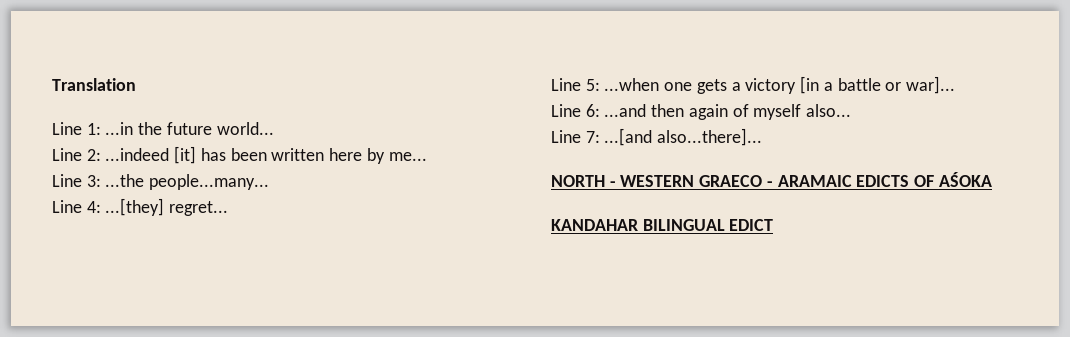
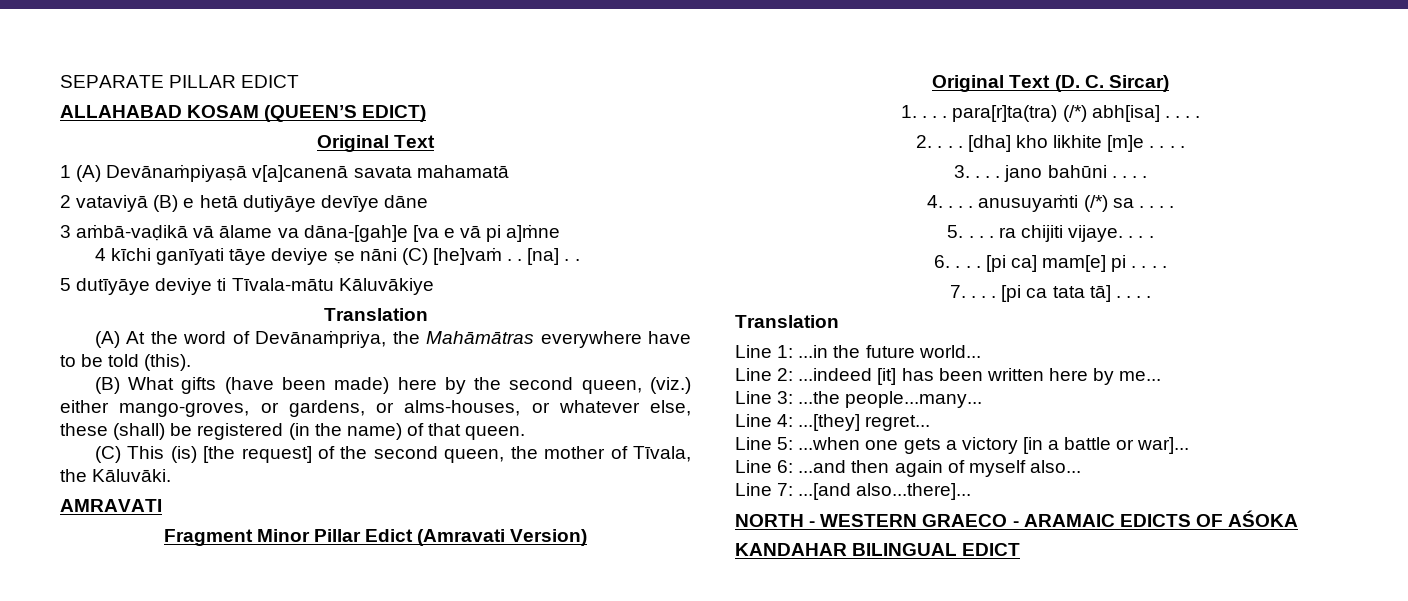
(52, 84) none -> [60,75,300,88] [60,105,427,122] [316,135,436,152] [60,164,509,182] [60,195,428,212] [60,224,561,242] [94,247,580,265] [60,278,434,295] [323,308,428,321] [94,330,691,348] [60,354,192,371] [94,377,691,394] [60,400,691,417] [60,423,526,440] [94,446,692,463] [60,469,172,482] [60,499,162,512] [163,529,588,546] [932,75,1169,92] [900,105,1201,122] [916,135,1185,152] [953,165,1148,182] [926,194,1175,212] [947,225,1154,242] [934,255,1167,272] [949,285,1152,302] SEPARATE PILLAR EDICT // ALLAHABAD KOSAM (QUEEN’S EDICT) // Original Text // 1 (A) Devānaṁpiyaṣā v[a]canenā savata mahamatā // 2 vataviyā (B) e hetā dutiyāye devīye dāne // 3 aṁbā-vaḍikā vā ālame va dāna-[gah]e [va e vā pi a]ṁne // 4 kīchi ganīyati tāye deviye ṣe nāni (C) [he]vaṁ . . [na] . . // 5 dutīyāye deviye ti Tīvala-mātu Kāluvākiye // Translation // (A) At the word of Devānaṁpriya, the Mahāmātras everywhere have to be told (this). // (B) What gifts (have been made) here by the second queen, (viz.) either mango-groves, or gardens, or alms-houses, or whatever else, these (shall) be registered (in the name) of that queen. // (C) This (is) [the request] of the second queen, the mother of Tīvala, the Kāluvāki. // AMRAVATI // Fragment Minor Pillar Edict (Amravati Version) // Original Text (D. C. Sircar) // 1. . . . para[r]ta(tra) (/*) abh[isa] . . . . // 2. . . . [dha] kho likhite [m]e . . . . // 3. . . . jano bahūni . . . . // 4. . . . anusuyaṁti (/*) sa . . . . // 5. . . . ra chijiti vijaye. . . . // 6. . . . [pi ca] mam[e] pi . . . . // 7. . . . [pi ca tata tā] . . . . //

